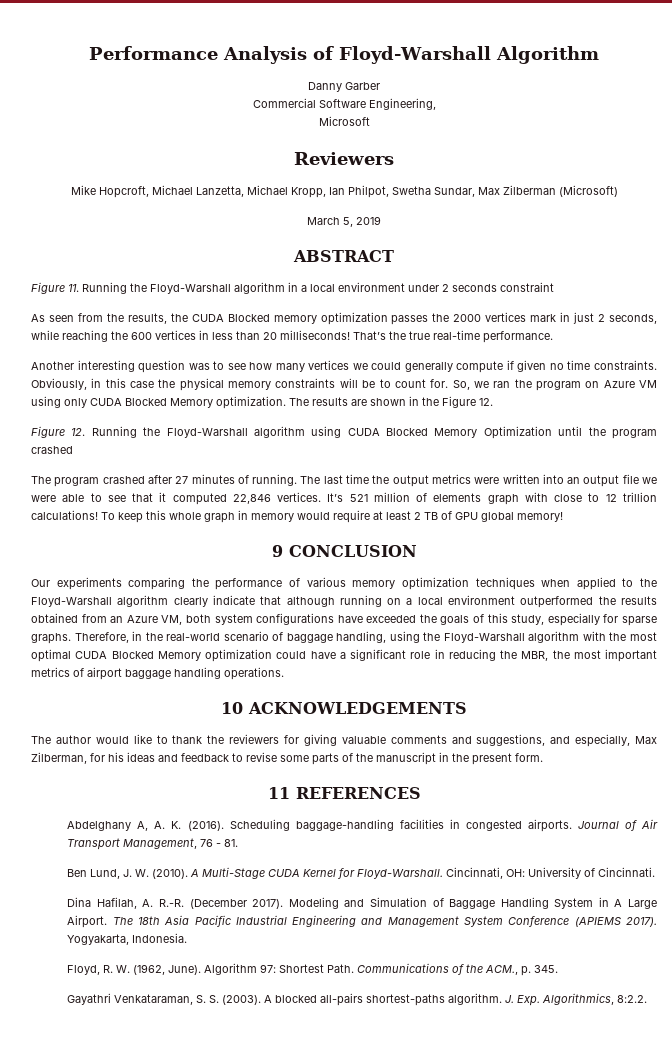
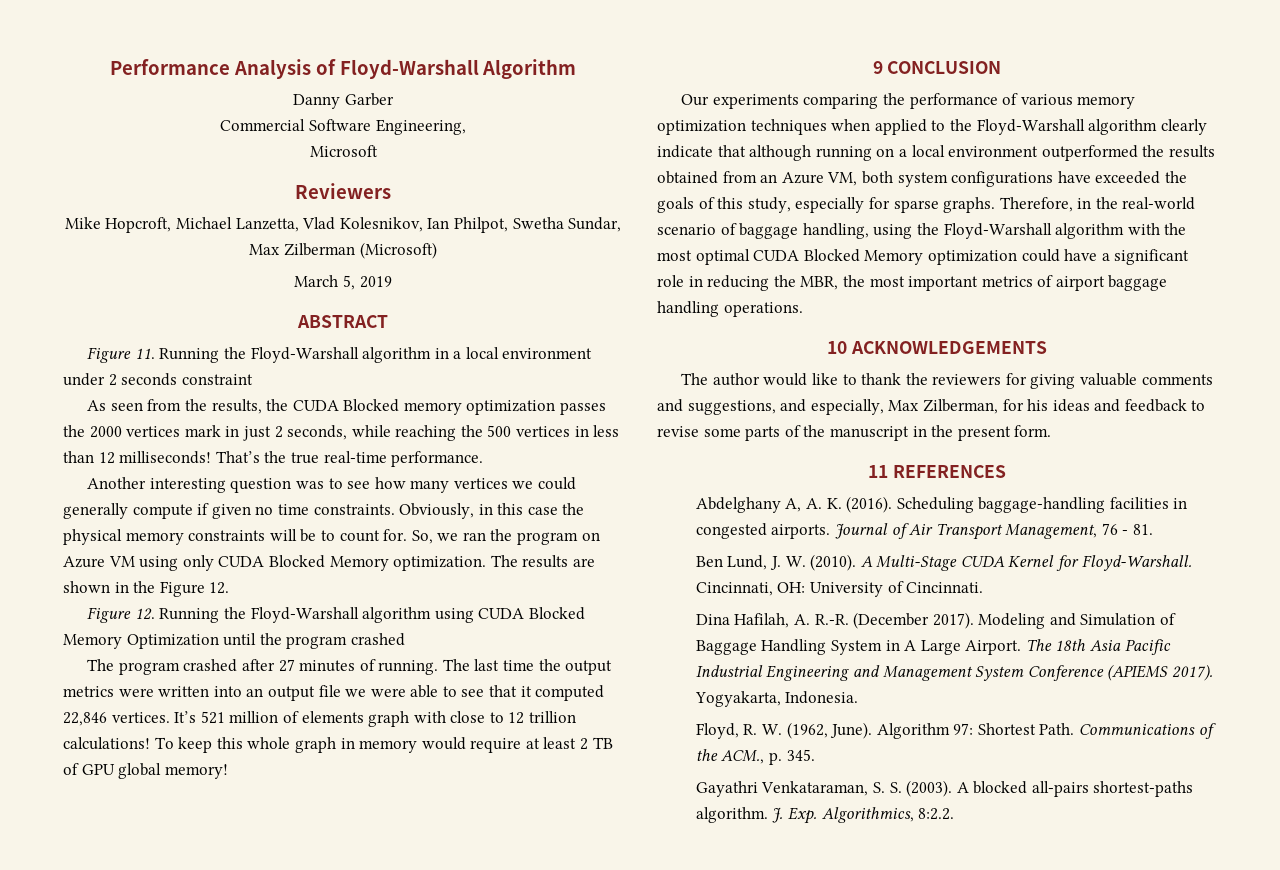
[246,185,326,198] Michael Kropp, -> [302,217,423,232] Vlad Kolesnikov,
[131,332,152,340] 600 -> [487,425,512,437] 500
[263,332,277,340] 20 -> [98,452,115,464] 12

